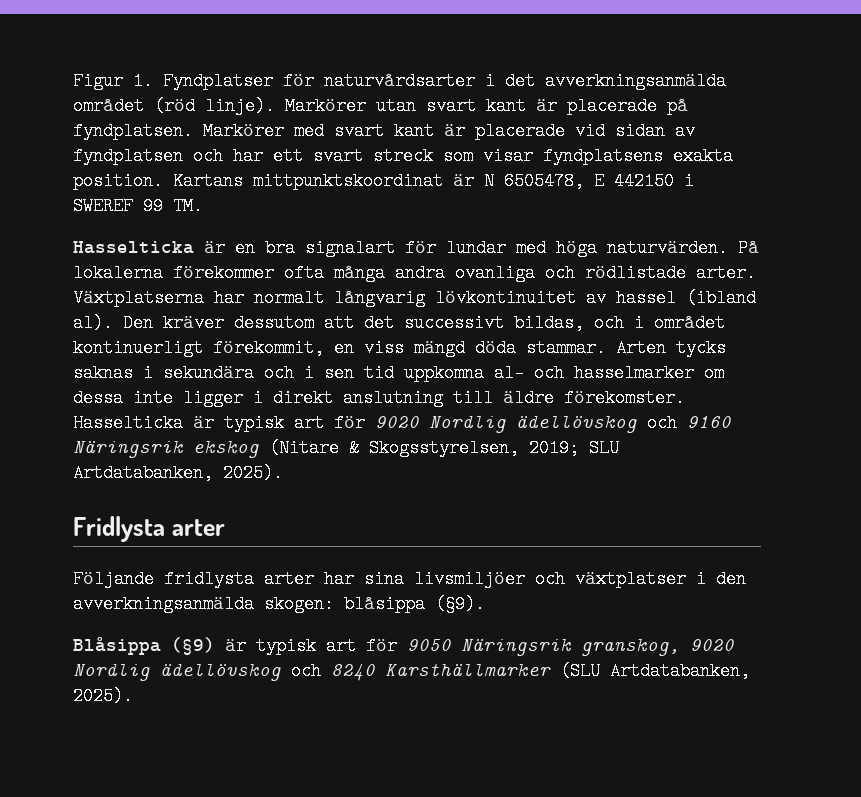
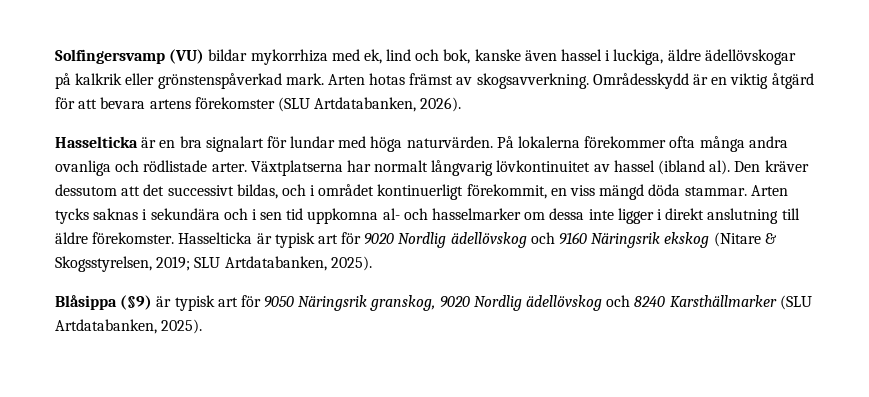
[73,72,726,90] [73,97,688,115] [73,122,695,140] [73,147,733,165] [73,172,694,190] [73,197,203,215] Figur 1. Fyndplatser för naturvårdsarter i det avverkningsanmälda området (röd linje). Markörer utan svart kant är placerade på fyndplatsen. Markörer med svart kant är placerade vid sidan av fyndplatsen och har ett svart streck som visar fyndplatsens exakta position. Kartans mittpunktskoordinat är N 6505478, E 442150 i SWEREF 99 TM. -> [55,49,796,65] [55,73,814,89] [55,97,462,112] Solfingersvamp (VU) bildar mykorrhiza med ek, lind och bok, kanske även hassel i luckiga, äldre ädellövskogar på kalkrik eller grönstenspåverkad mark. Arten hotas främst av skogsavverkning. Områdesskydd är en viktig åtgärd för att bevara artens förekomster (SLU Artdatabanken, 2026).
[73,516,225,542] [73,570,746,588] [73,595,485,613] // Fridlysta arter // Följande fridlysta arter har sina livsmiljöer och växtplatser i den avverkningsanmälda skogen: blåsippa (§9). -> (372, 263) none

